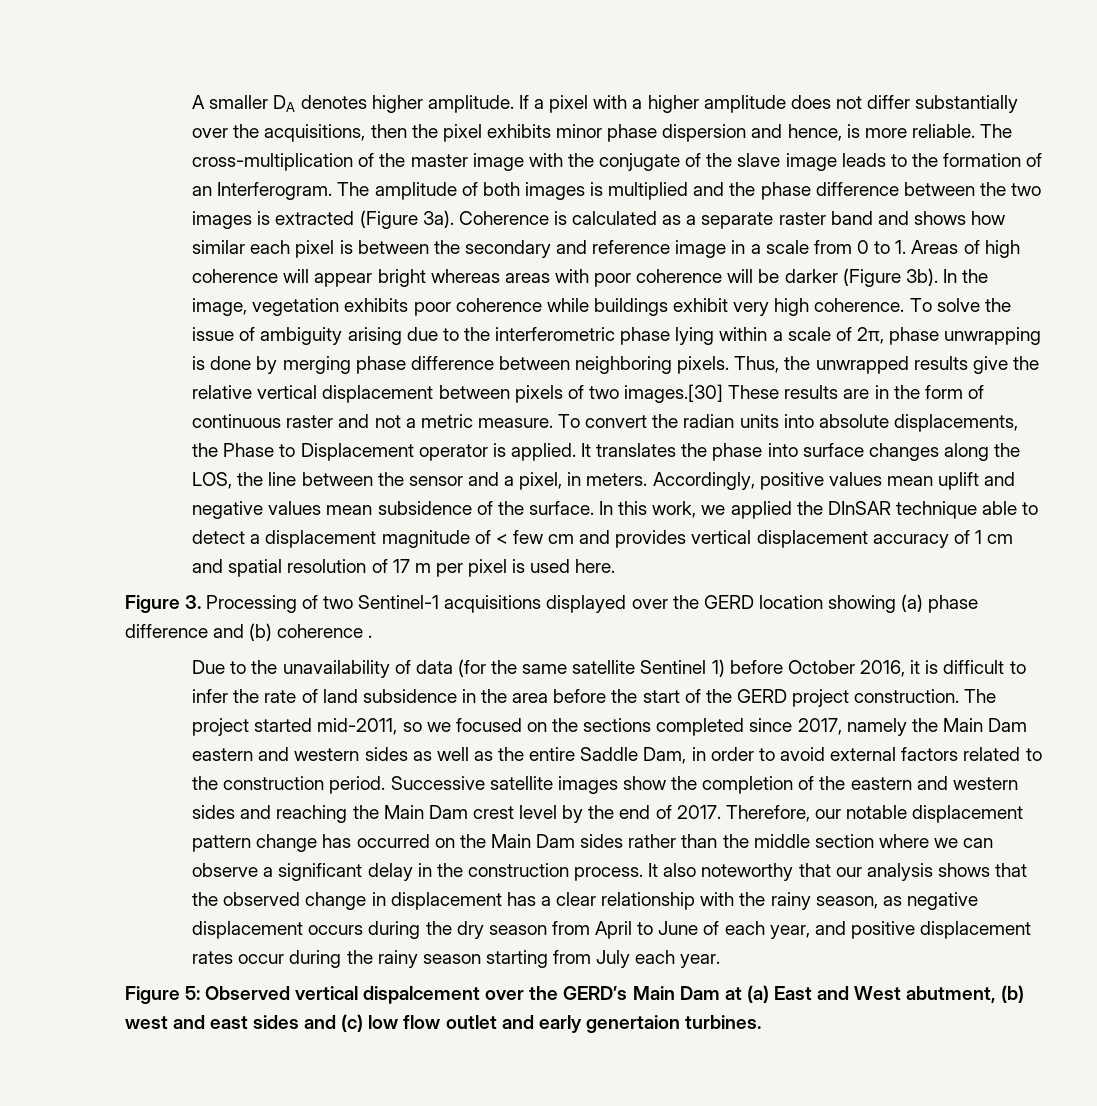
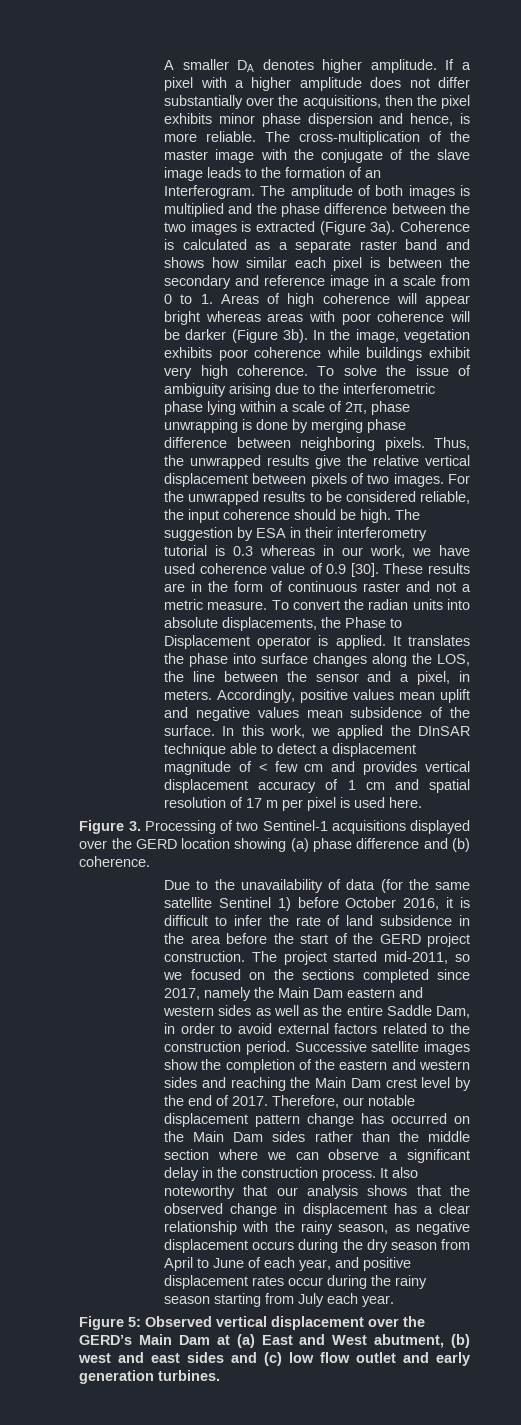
[624,384,724,403] images.[30] -> [393,473,470,487] [164,491,471,505] [164,509,421,523] [164,527,428,541] [164,545,470,558] [164,563,379,577] images. For the unwrapped results to be considered reliable, the input coherence should be high. The suggestion by ESA in their interferometry tutorial is 0.3 whereas in our work, we have used coherence value of 0.9 [30].
[276,624,373,638] coherence . -> [79,856,151,867] coherence.
[363,986,481,1004] dispalcement -> [271,1316,365,1330] displacement
[585,1015,680,1033] genertaion -> [79,1370,155,1384] generation

